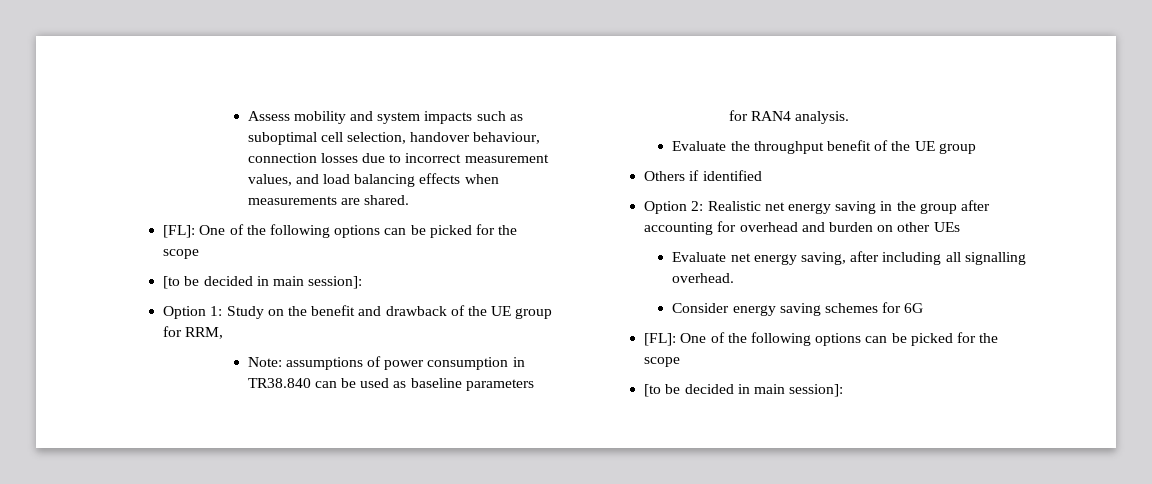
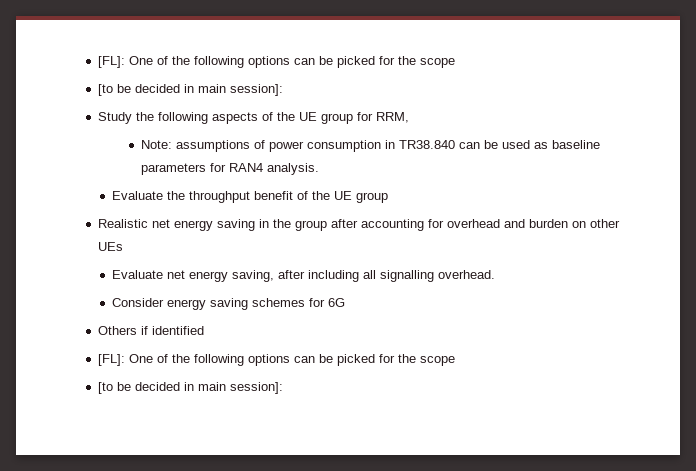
[247,111,523,124] [247,132,541,145] [247,153,549,163] [247,173,499,187] [247,195,410,205] Assess mobility and system impacts such as suboptimal cell selection, handover behaviour, connection losses due to incorrect measurement values, and load balancing effects when measurements are shared. // -> (97, 62) none
[163,305,447,319] Option 1: Study on the benefit and drawback -> [97,112,258,124] Study the following aspects
[644,170,762,181] [644,201,704,214] Others if identified // Option 2: -> (389, 197) none
(924, 308) none -> [97,326,204,335] // Others if identified

